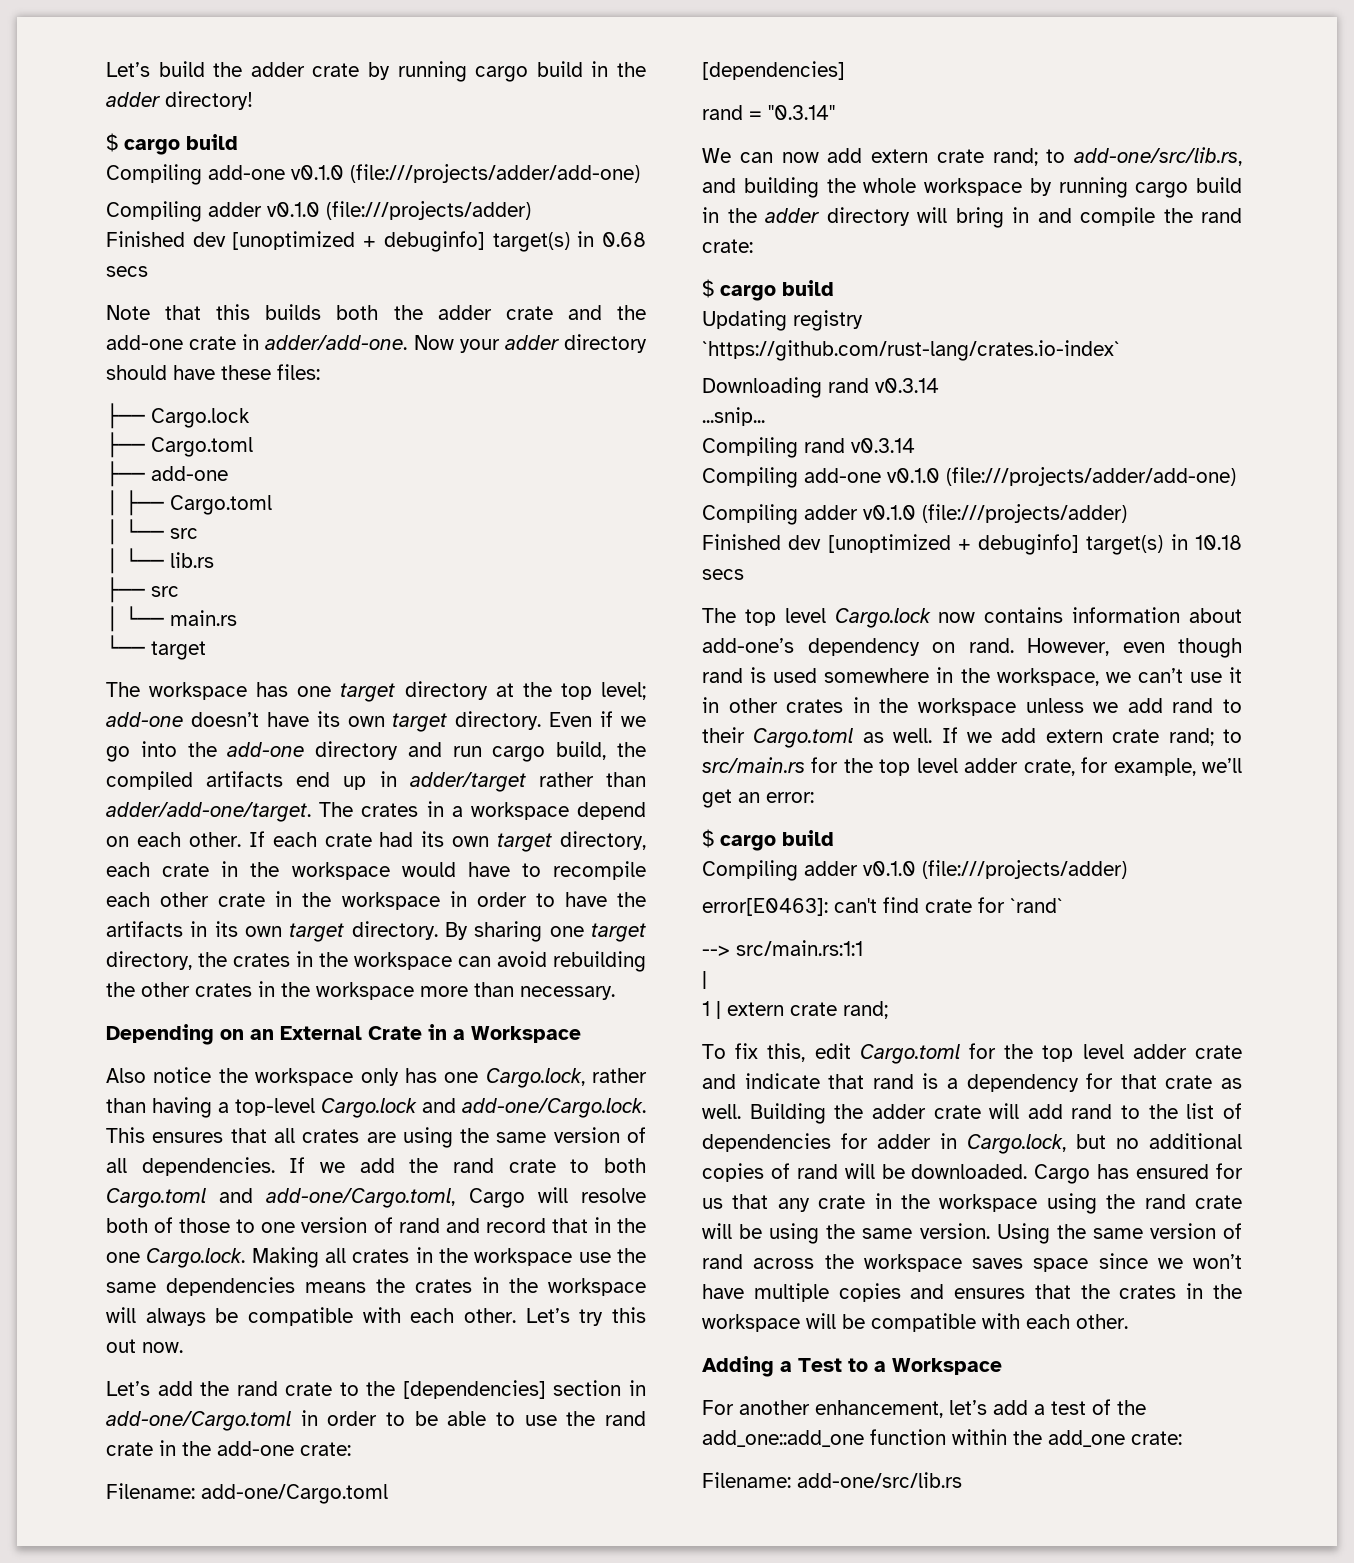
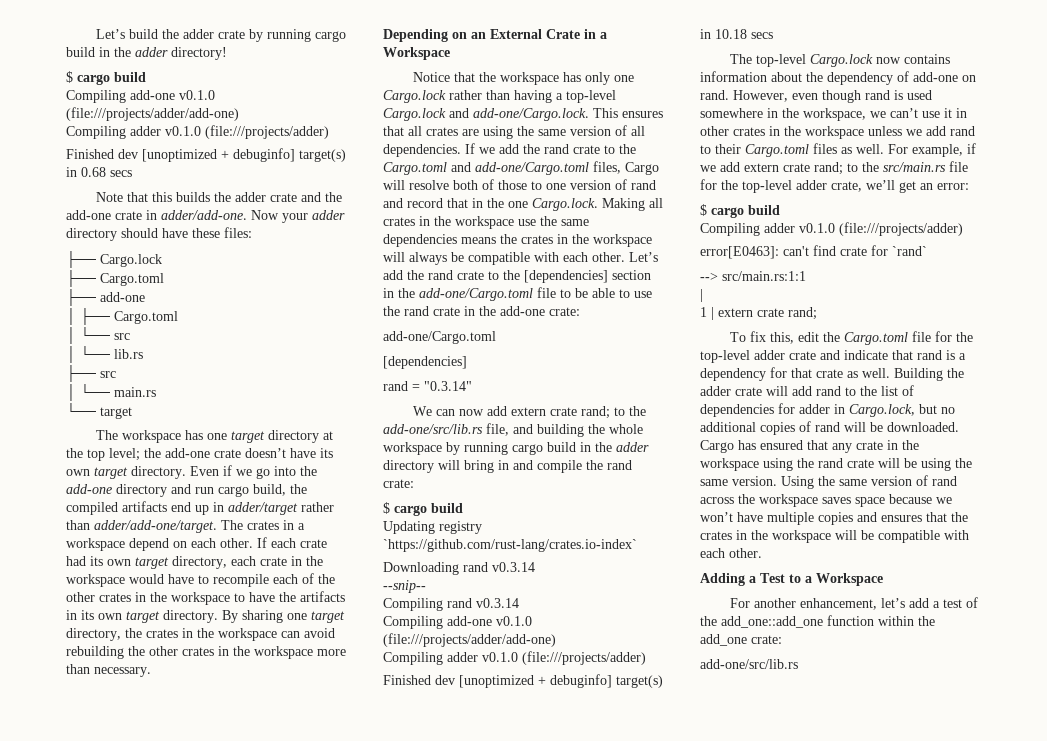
[336,305,379,320] both -> (211, 197) none
[106,712,183,727] add-one -> [144,448,241,458] the add-one crate
[160,891,527,910] other crate in the workspace in order -> [302,573,335,584] [66,592,230,605] of the other crates in the workspace
[106,1067,585,1088] Also notice the workspace only has one Cargo.lock, -> [413,72,635,85] [383,90,446,103] Notice that the workspace has only one Cargo.lock
[604,1158,646,1173] both -> [619,144,636,154] the
[266,1188,456,1208] add-one/Cargo.toml, -> [475,161,621,175] add-one/Cargo.toml files,
[579,1307,646,1326] [106,1339,183,1353] [106,1381,150,1396] try this out now. // Let’s -> (658, 257) none
[106,1410,378,1431] add-one/Cargo.toml in order -> [398,287,556,301] the add-one/Cargo.toml file
[106,1483,195,1499] Filename: -> (580, 311) none
[1074,147,1242,166] add-one/src/lib.rs, -> [629,406,647,416] [383,423,509,436] the add-one/src/lib.rs file,
[702,407,765,426] ...snip... -> [383,580,426,593] --snip--
[744,608,826,626] top level -> [756,54,807,67] top-level
[702,638,920,656] add-one’s dependency -> [806,71,958,85] the dependency of add-one
[862,727,958,743] as well. If -> [813,143,976,157] files as well. For example, if
[702,757,1196,776] src/main.rs for the top level adder crate, for example, -> [862,161,968,172] [700,179,862,193] the src/main.rs file for the top-level adder crate,
[859,1043,1124,1064] Cargo.toml for the top level -> [823,331,974,345] [700,350,750,363] the Cargo.toml file for the top-level
[1216,1163,1243,1179] [702,1198,723,1209] for us -> (803, 445) none
[1098,1253,1148,1269] since -> [889,494,932,504] because
[702,1472,791,1488] Filename: -> (782, 639) none

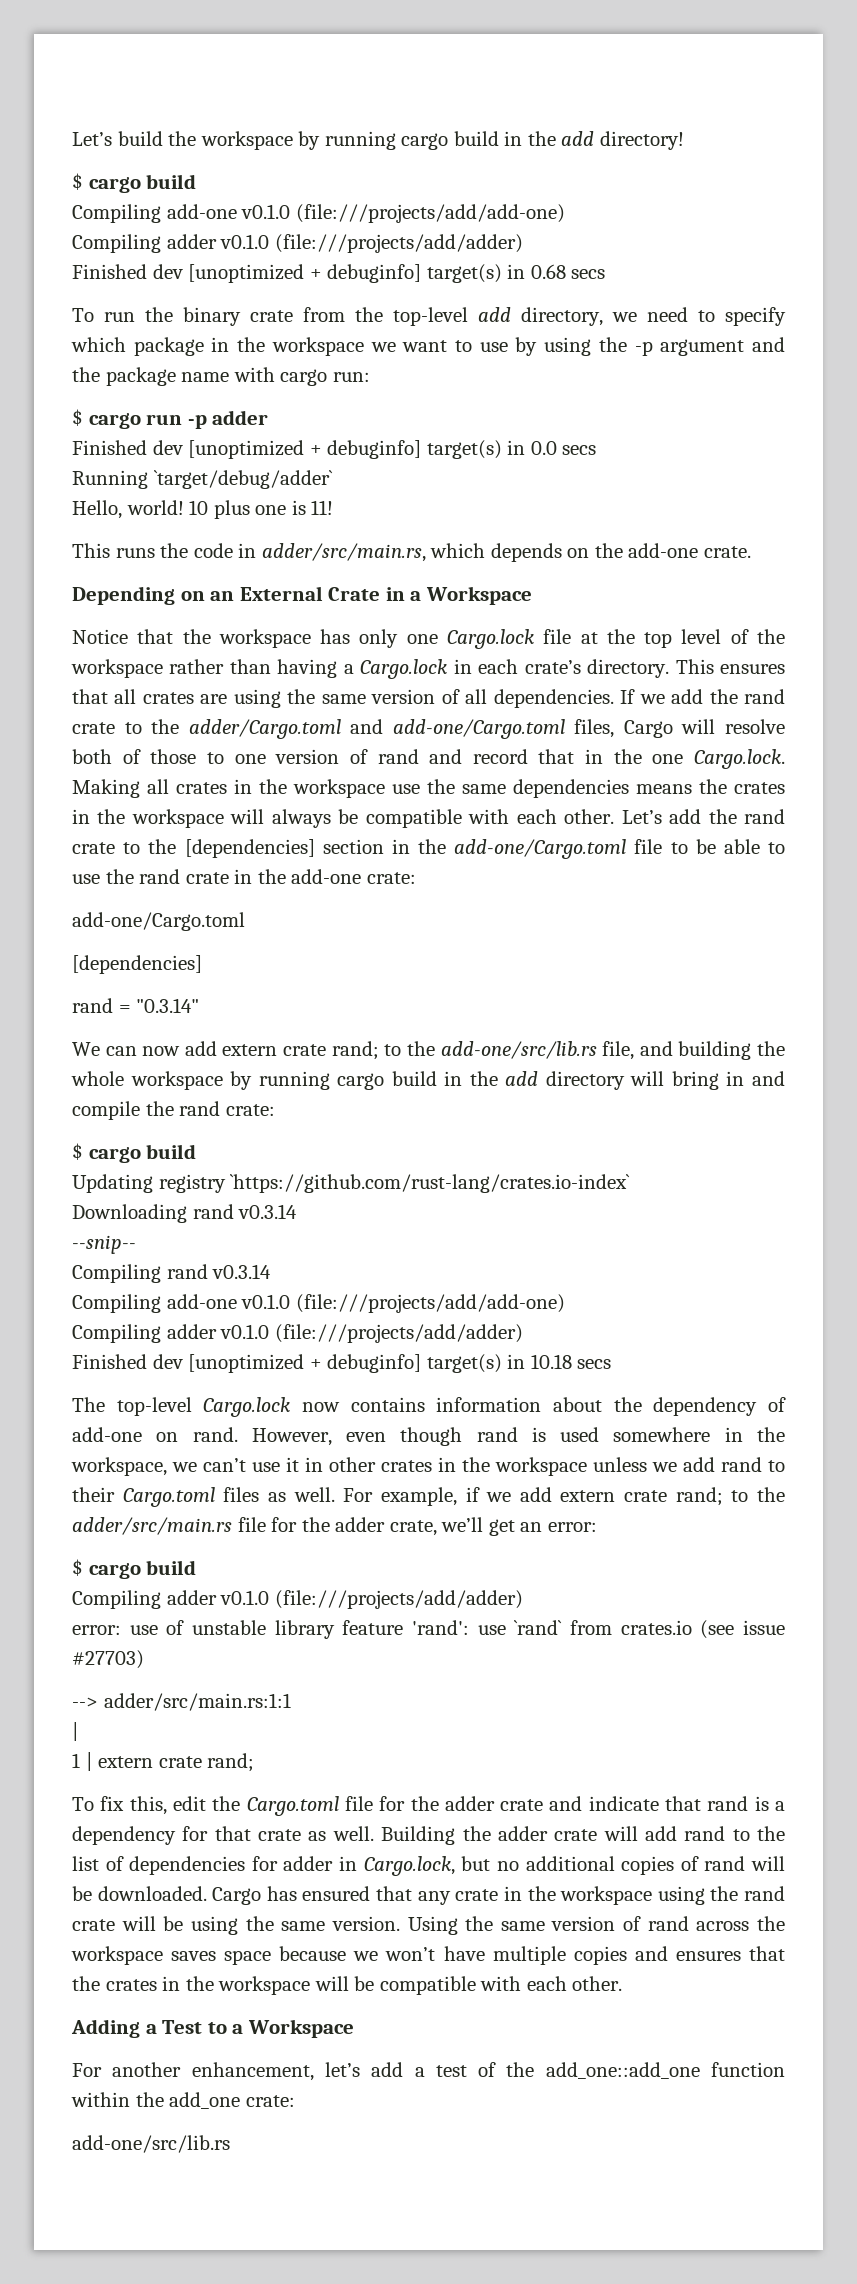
[183,29,347,42] [66,47,168,57] adder crate by running cargo build in the adder -> [200,131,595,150] workspace by running cargo build in the add
[66,107,239,121] [66,125,329,139] (file:///projects/adder/add-one) // Compiling adder v0.1.0 (file:///projects/adder) -> [295,204,565,223] [72,234,523,253] (file:///projects/add/add-one) // Compiling adder v0.1.0 (file:///projects/add/adder)
[96,192,343,202] [66,210,345,223] [66,227,252,241] [66,251,162,268] [66,270,164,287] [66,289,145,306] [66,308,178,325] [66,327,130,344] [66,346,143,363] [66,365,116,382] [66,384,156,401] [66,403,132,419] [96,430,334,443] [66,448,333,461] [66,465,317,479] [66,484,307,497] [66,501,334,515] [66,520,305,533] [66,537,327,551] [66,556,323,569] [66,573,335,587] [66,591,345,605] [66,610,345,623] [66,628,335,641] [66,646,346,659] [66,664,151,677] Note that this builds the adder crate and the add-one crate in adder/add-one. Now your adder directory should have these files: // ├── Cargo.lock // ├── Cargo.toml // ├── add-one // │ ├── Cargo.toml // │ └── src // │ └── lib.rs // ├── src // │ └── main.rs // └── target // The workspace has one target directory at the top level; the add-one crate doesn’t have its own target directory. Even if we go into the add-one directory and run cargo build, the compiled artifacts end up in adder/target rather than adder/add-one/target. The crates in a workspace depend on each other. If each crate had its own target directory, each crate in the workspace would have to recompile each of the other crates in the workspace to have the artifacts in its own target directory. By sharing one target directory, the crates in the workspace can avoid rebuilding the other crates in the workspace more than necessary. -> [72,307,786,326] [71,337,785,356] [72,367,370,386] [72,409,269,429] [72,440,597,459] [72,470,333,489] [72,500,334,519] [72,543,751,562] To run the binary crate from the top-level add directory, we need to specify which package in the workspace we want to use by using the -p argument and the package name with cargo run: // $ cargo run -p adder // Finished dev [unoptimized + debuginfo] target(s) in 0.0 secs // Running `target/debug/adder` // Hello, world! 10 plus one is 11! // This runs the code in adder/src/main.rs, which depends on the add-one crate.
[449,90,616,103] [383,108,589,121] rather than having a top-level Cargo.lock and add-one/Cargo.lock. -> [543,629,786,648] [71,659,670,679] file at the top level of the workspace rather than having a Cargo.lock in each crate’s directory.
[383,162,447,175] Cargo.toml -> [188,719,341,739] adder/Cargo.toml
[616,442,649,452] adder -> [505,1071,539,1086] add
[383,633,556,647] [383,651,646,665] (file:///projects/adder/add-one) // Compiling adder v0.1.0 (file:///projects/adder) -> [295,1294,565,1313] [72,1324,523,1343] (file:///projects/add/add-one) // Compiling adder v0.1.0 (file:///projects/add/adder)
[883,161,968,172] [700,179,792,193] src/main.rs file for the top-level -> [72,1517,330,1535] adder/src/main.rs file for the
[839,222,963,236] [700,245,927,259] (file:///projects/adder) // error[E0463]: can't find crate for `rand` -> [274,1590,523,1609] [72,1620,785,1639] [72,1650,144,1669] (file:///projects/add/adder) // error: use of unstable library feature 'rand': use `rand` from crates.io (see issue #27703)
[722,271,806,281] src/main.rs:1:1 -> [103,1693,291,1711] adder/src/main.rs:1:1
[700,350,750,363] top-level -> (439, 1803) none

